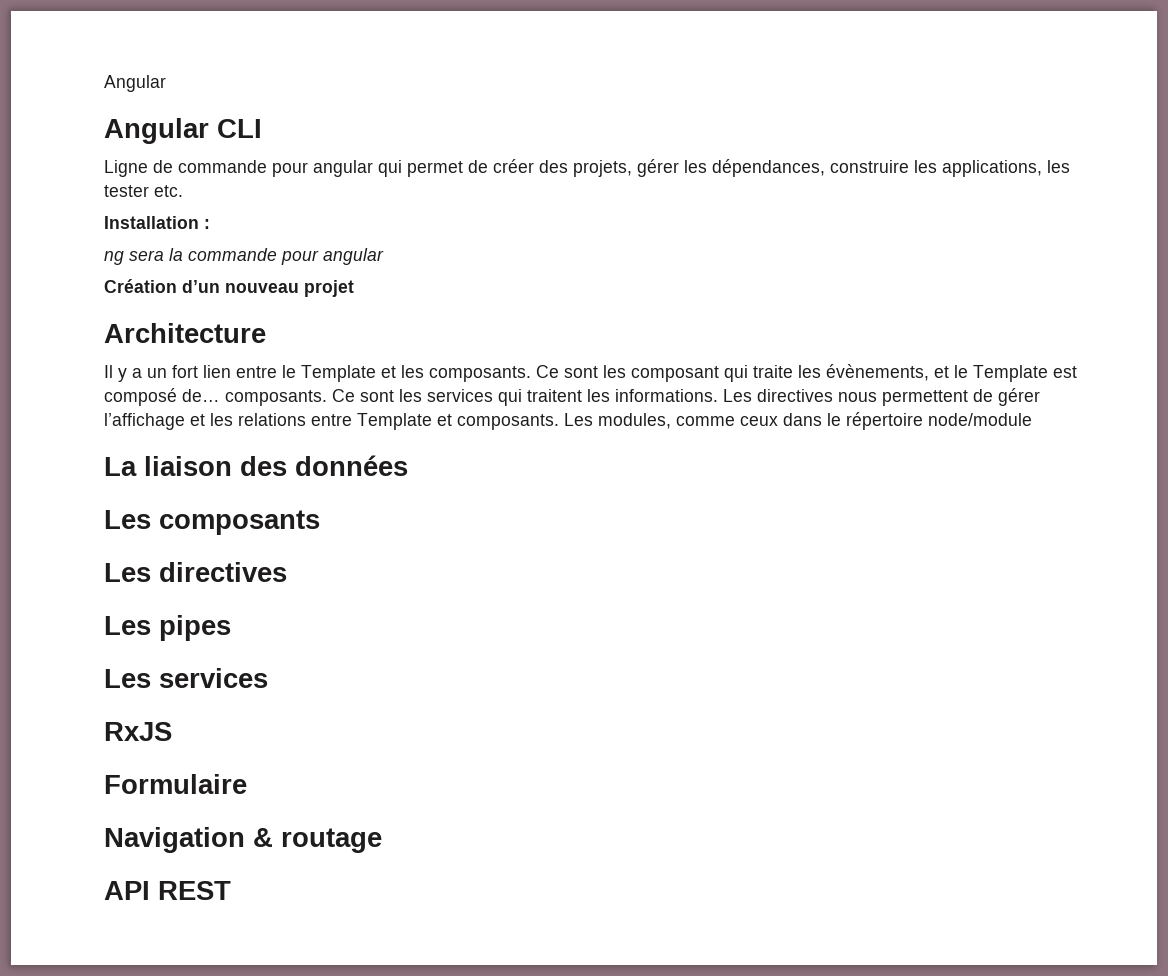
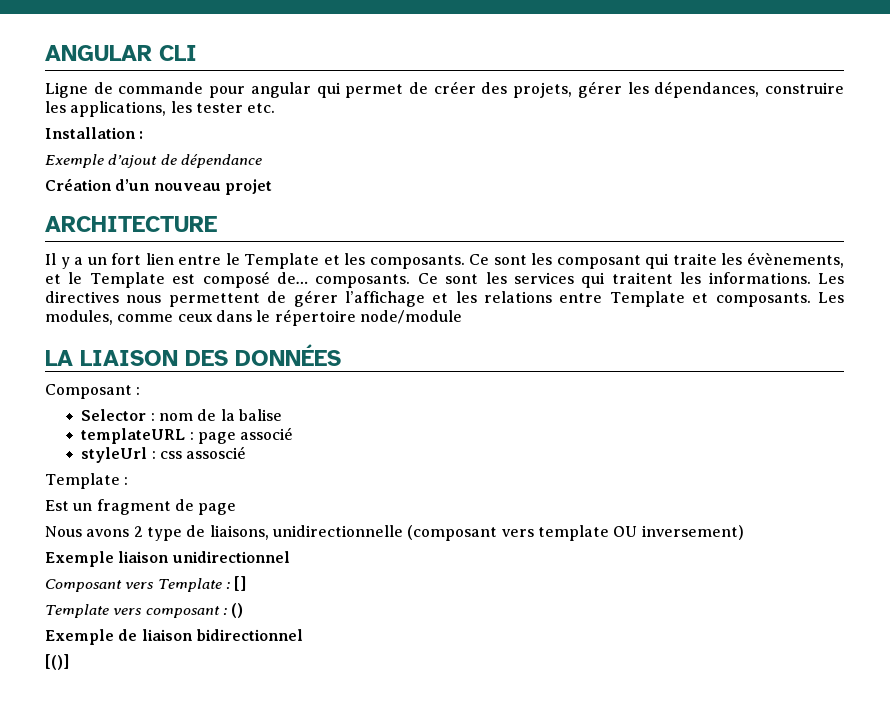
[104,75,166,92] [104,118,209,144] Angular // Angular -> [45,45,152,61] ANGULAR
[104,248,384,265] ng sera la commande pour angular -> [45,154,262,168] Exemple d’ajout de dépendance
[104,323,266,343] Architecture -> [45,216,217,232] ARCHITECTURE
[104,455,408,476] [104,510,320,535] [104,562,287,582] [104,615,231,641] [104,668,268,688] [104,722,172,741] [104,774,247,794] [104,827,382,853] [104,881,231,900] La liaison des données // Les composants // Les directives // Les pipes // Les services // RxJS // Formulaire // Navigation & routage // API REST -> [45,344,341,366] [45,384,141,399] [81,409,282,421] [81,427,294,444] [81,446,247,463] [45,473,129,489] [45,499,237,515] [45,525,744,541] [45,551,290,567] [45,576,247,592] [45,603,244,618] [45,629,303,645] [45,654,69,670] LA LIAISON DES DONNÉES // Composant : // Selector : nom de la balise // templateURL : page associé // styleUrl : css assoscié // Template : // Est un fragment de page // Nous avons 2 type de liaisons, unidirectionnelle (composant vers template OU inversement) // Exemple liaison unidirectionnel // Composant vers Template : [] // Template vers composant : () // Exemple de liaison bidirectionnel // [()]

